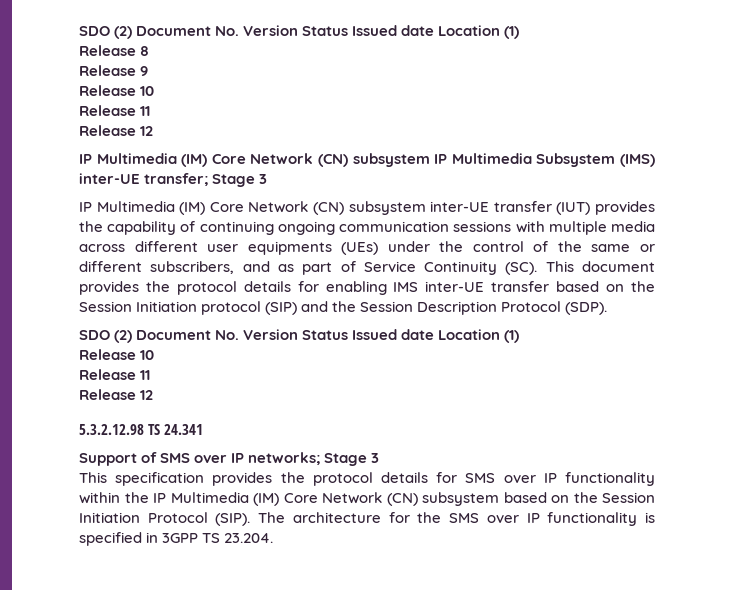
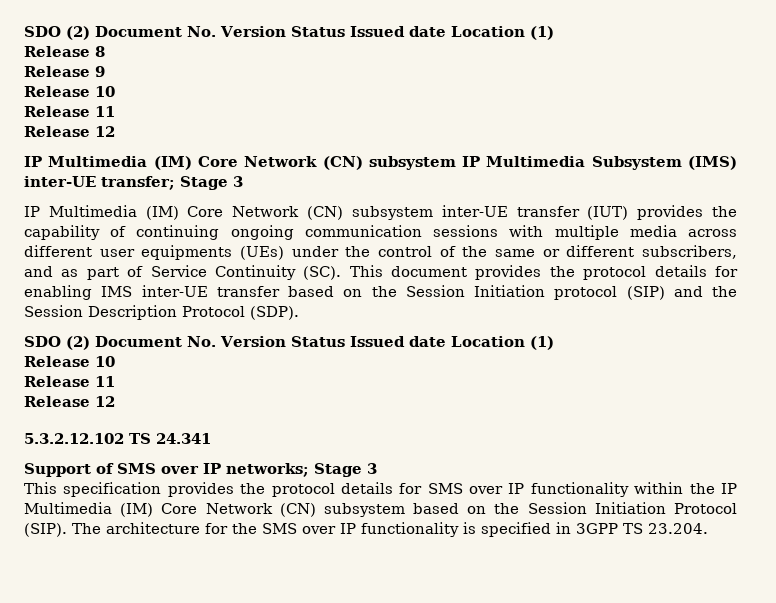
[79,424,144,435] 5.3.2.12.98 -> [24,433,124,444] 5.3.2.12.102

